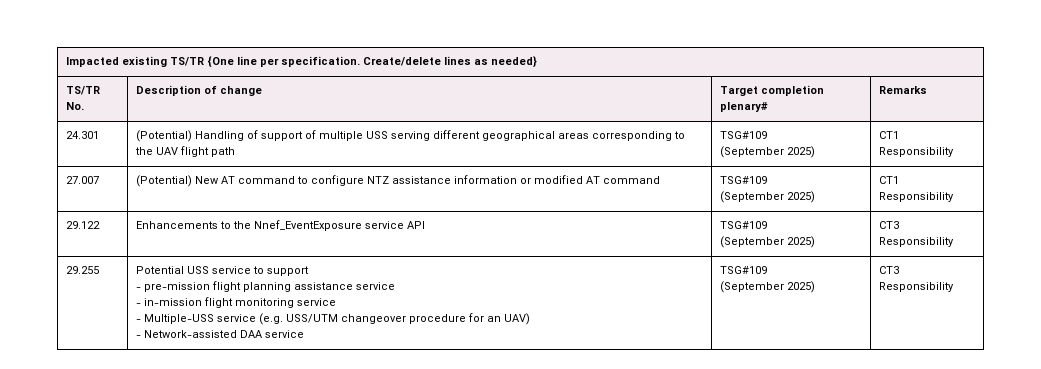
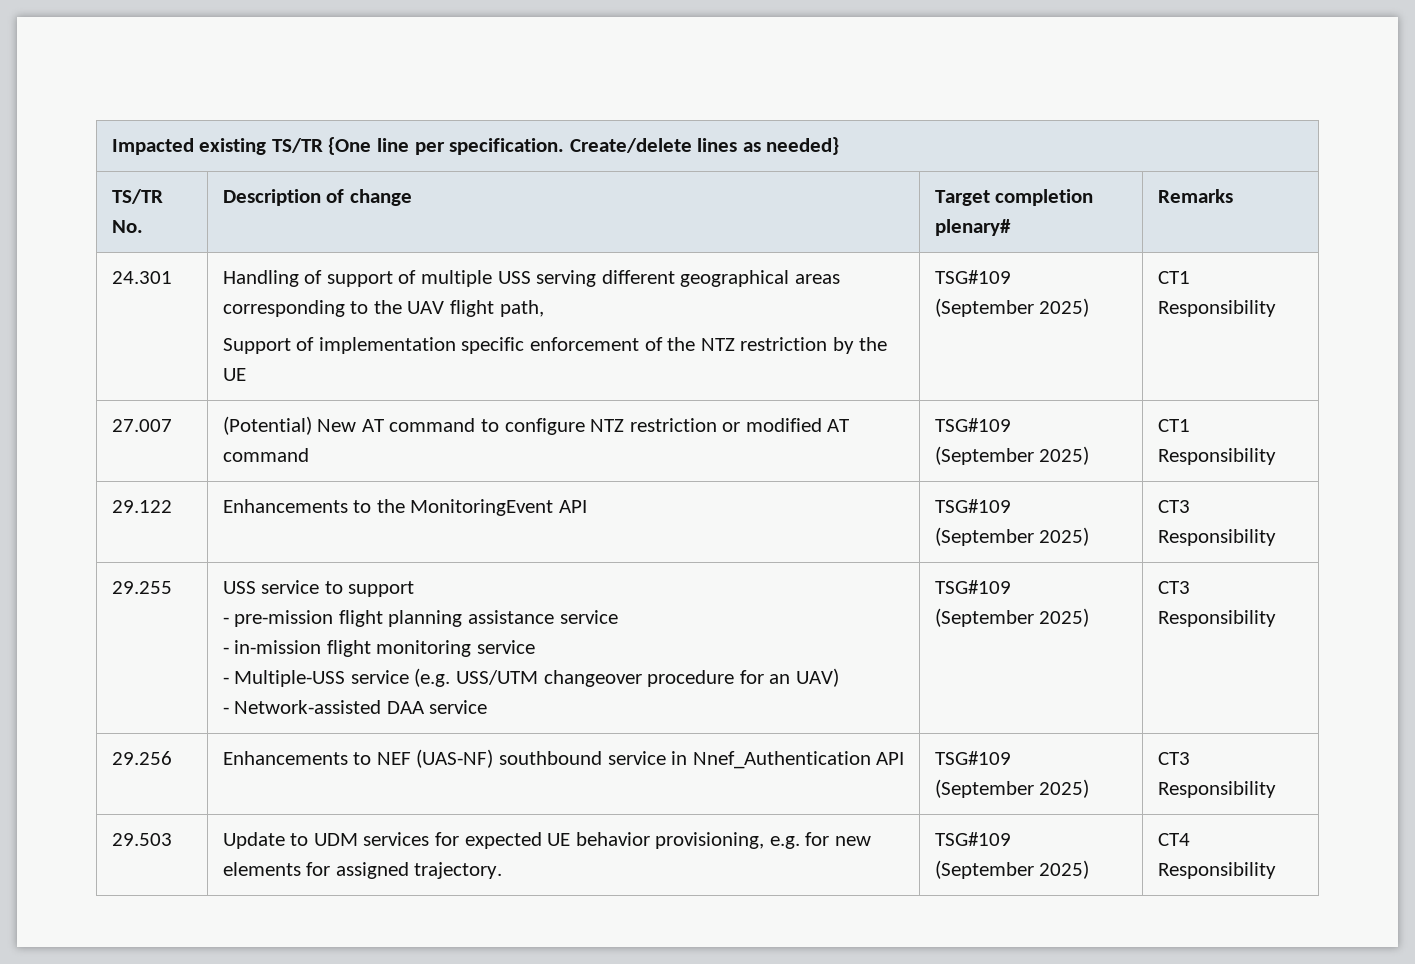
[135,130,192,142] (Potential) -> (172, 277) none
[210,147,235,157] path -> [499,300,544,317] [222,337,888,354] [222,368,246,381] path, // Support of implementation specific enforcement of the NTZ restriction by the UE
[391,175,517,184] assistance information -> [629,418,717,432] restriction
[253,220,404,231] Nnef_EventExposure service -> [410,499,554,516] MonitoringEvent
[135,266,184,274] Potential -> (172, 587) none
(954, 287) none -> [111,751,172,765] [222,749,905,769] [934,751,1011,765] [934,779,1090,798] [1157,752,1190,765] [1157,781,1276,798] [111,833,172,846] [222,832,871,849] [222,862,503,879] [934,832,1011,846] [934,860,1090,879] [1157,833,1190,846] [1157,862,1276,879] // 29.256 | Enhancements to NEF (UAS-NF) southbound service in Nnef_Authentication API | TSG#109 // (September 2025) | CT3 Responsibility // 29.503 | Update to UDM services for expected UE behavior provisioning, e.g. for new elements for assigned trajectory. | TSG#109 // (September 2025) | CT4 Responsibility

